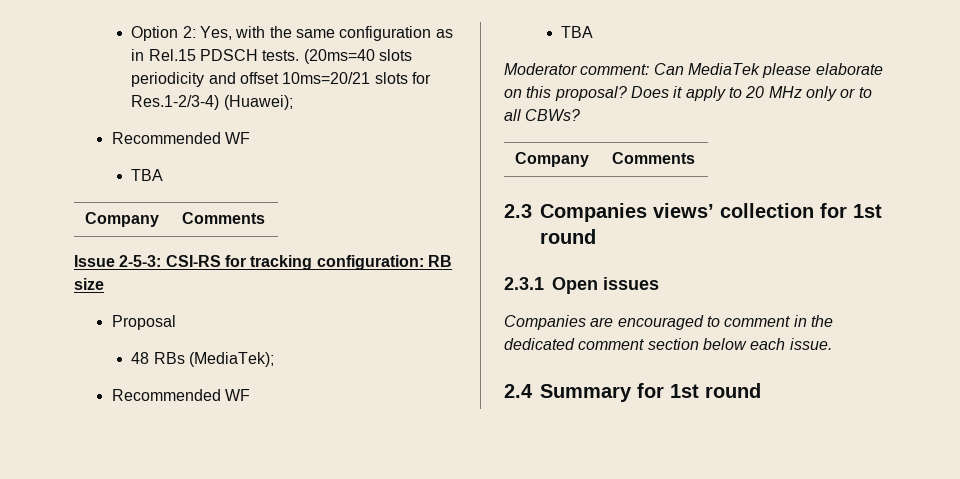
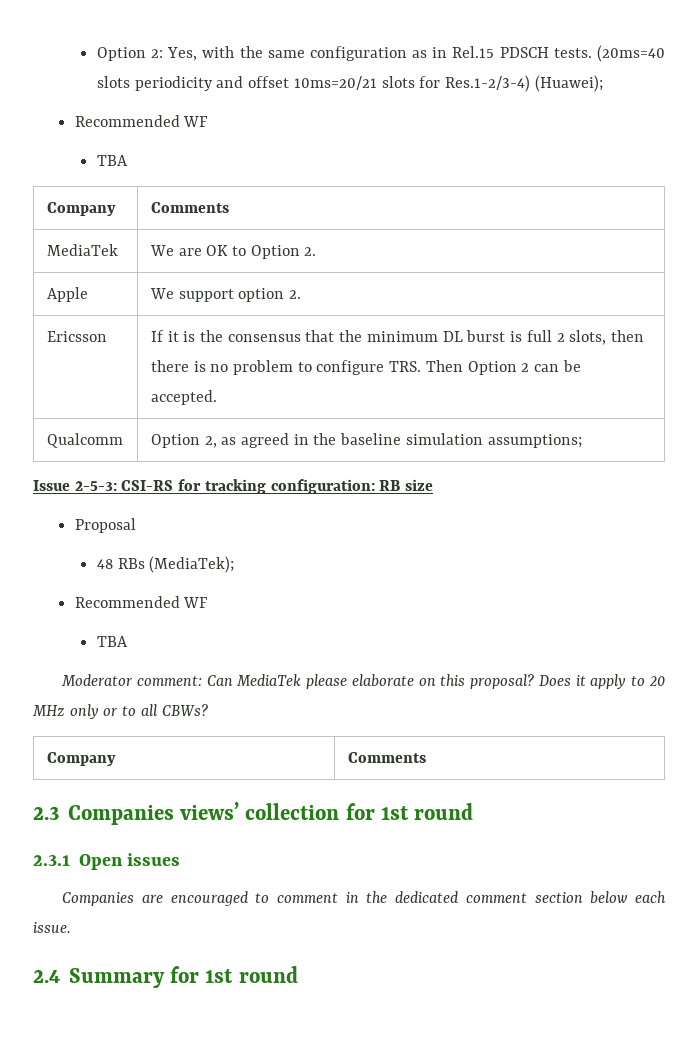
(266, 218) none -> [46,244,118,256] [149,245,317,259] [46,287,88,302] [149,288,302,302] [46,331,107,342] [150,330,644,345] [150,360,581,375] [150,390,217,405] [46,433,123,448] [150,433,582,448] // MediaTek | We are OK to Option 2. // Apple | We support option 2. // Ericsson | If it is the consensus that the minimum DL burst is full 2 slots, then there is no problem to configure TRS. Then Option 2 can be accepted. // Qualcomm | Option 2, as agreed in the baseline simulation assumptions;

